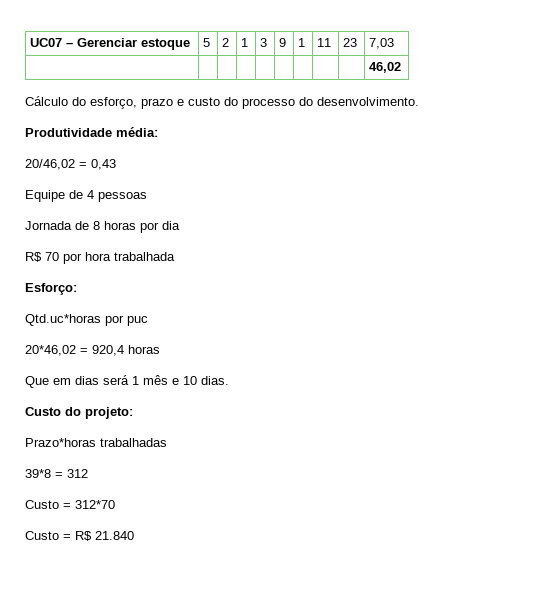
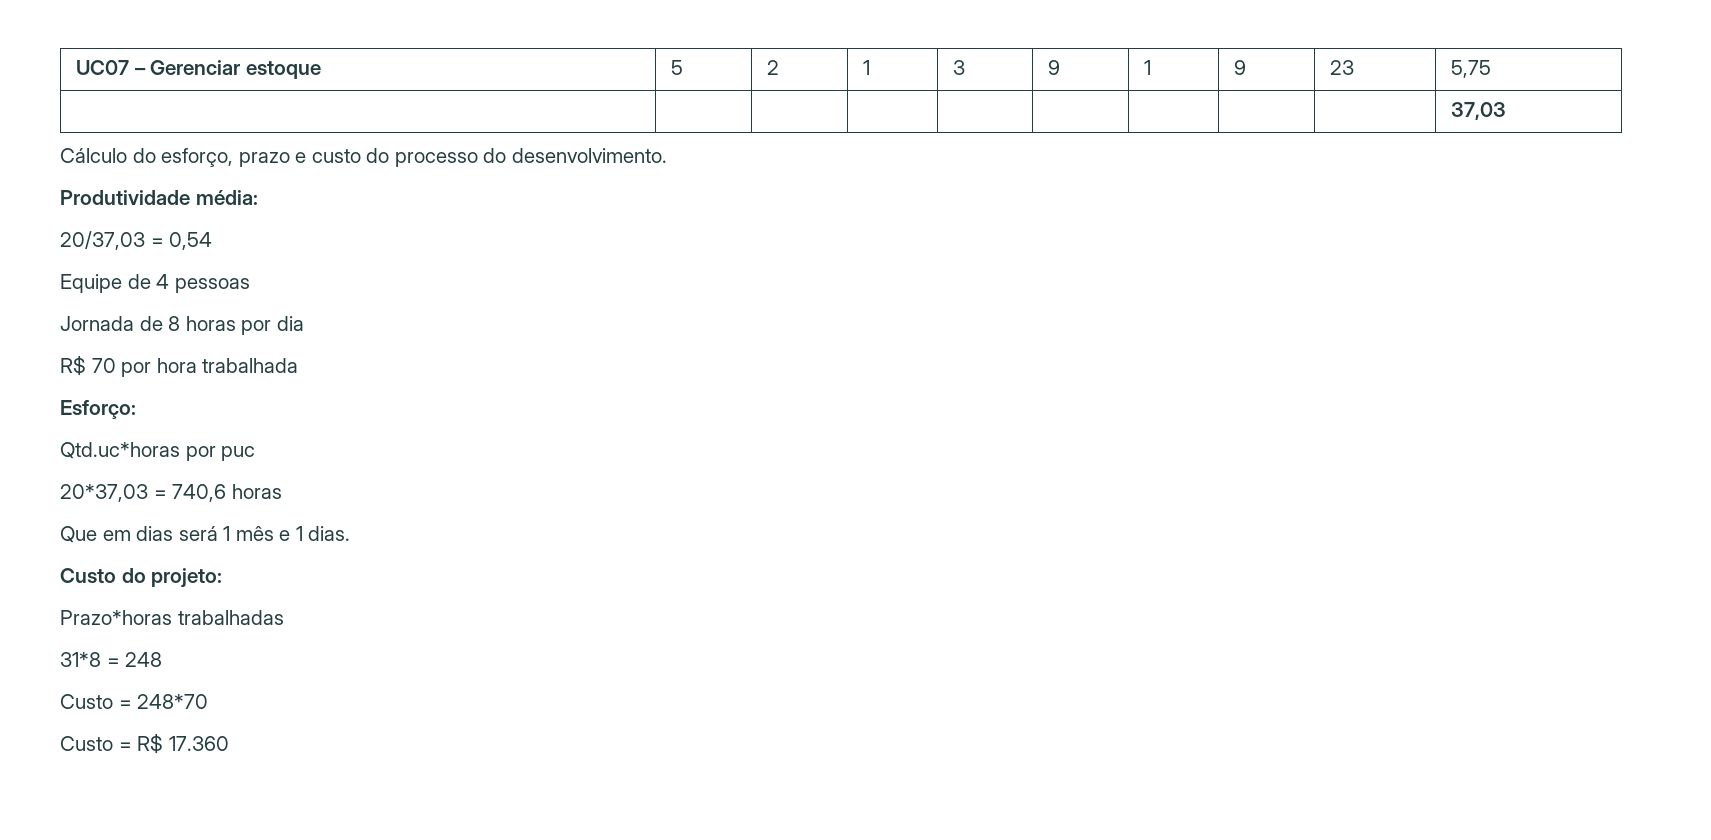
[317,38,332,47] 11 -> [1234,60,1247,75] 9
[369,38,395,49] [369,62,402,73] 7,03 // | | | | | | | | | 46,02 -> [1451,60,1492,78] [1451,102,1507,120] 5,75 // | | | | | | | | | 37,03
[25,159,116,170] 20/46,02 = 0,43 -> [60,231,213,250] 20/37,03 = 0,54
[25,345,124,356] 20*46,02 = 920,4 -> [60,484,227,502] 20*37,03 = 740,6
[183,376,197,385] 10 -> [295,526,303,541] 1
[25,469,88,478] [25,500,115,509] 39*8 = 312 // Custo = 312*70 -> [60,652,163,667] [60,694,209,709] 31*8 = 248 // Custo = 248*70
[95,531,134,540] 21.840 -> [168,736,229,751] 17.360

